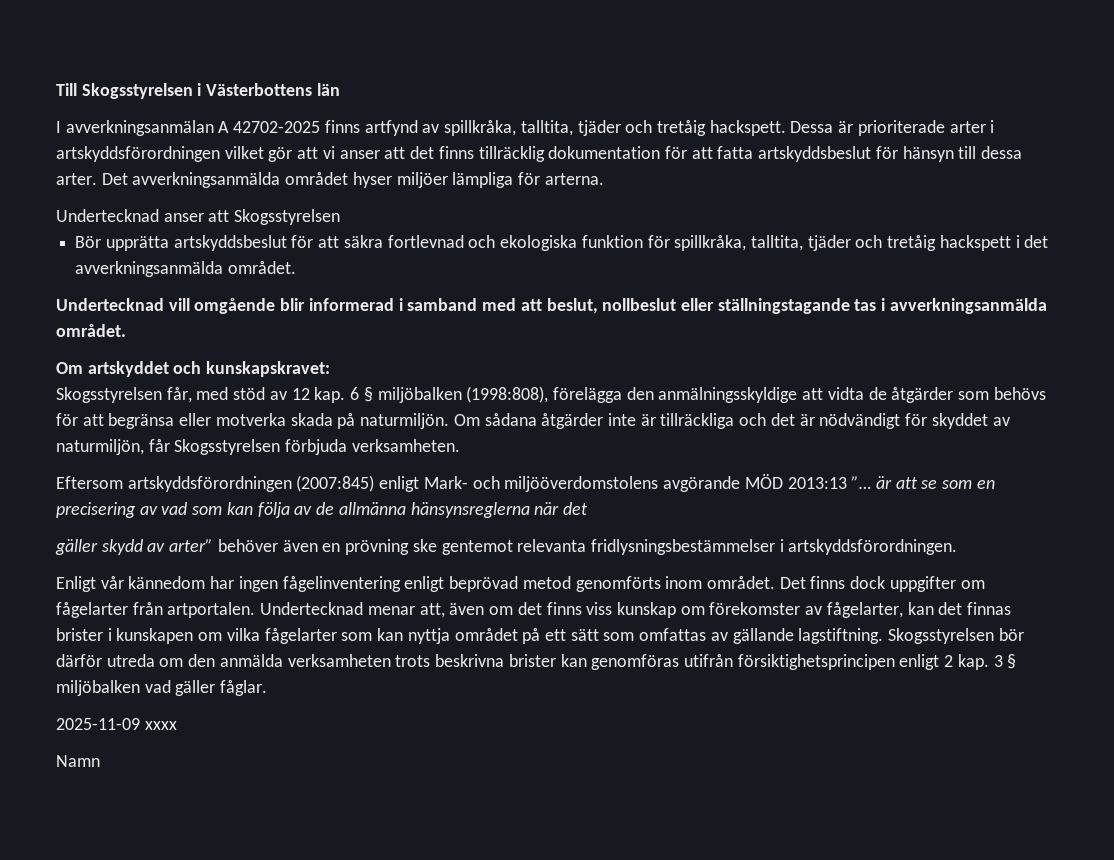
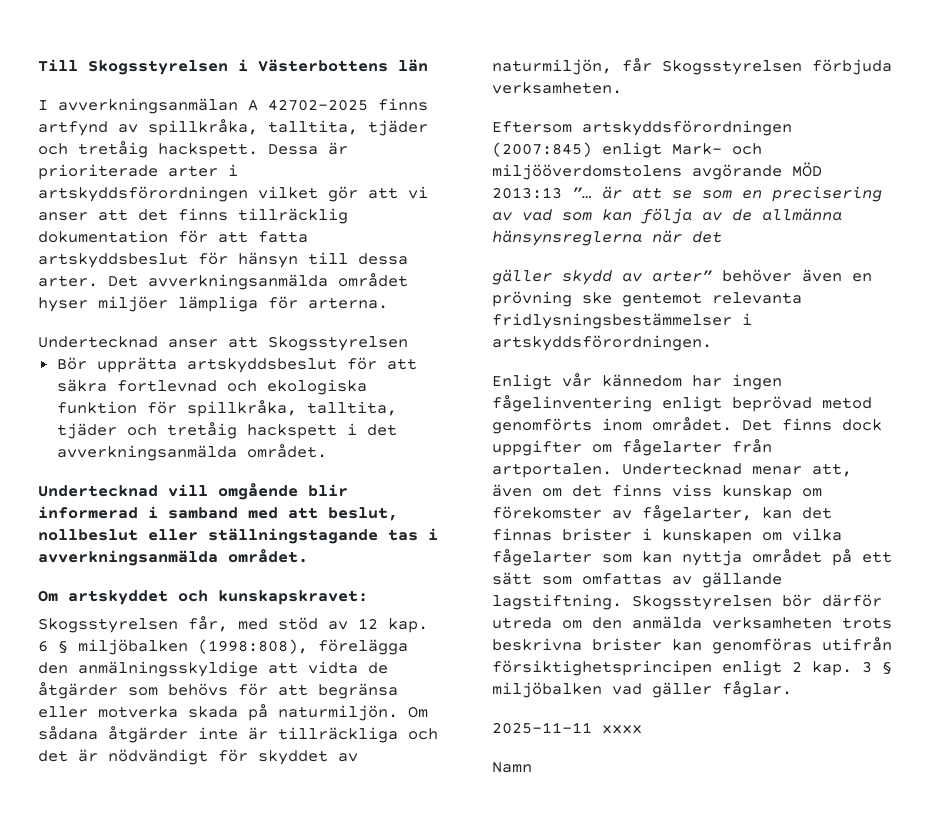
[56,718,140,730] 2025-11-09 -> [492,722,592,734] 2025-11-11

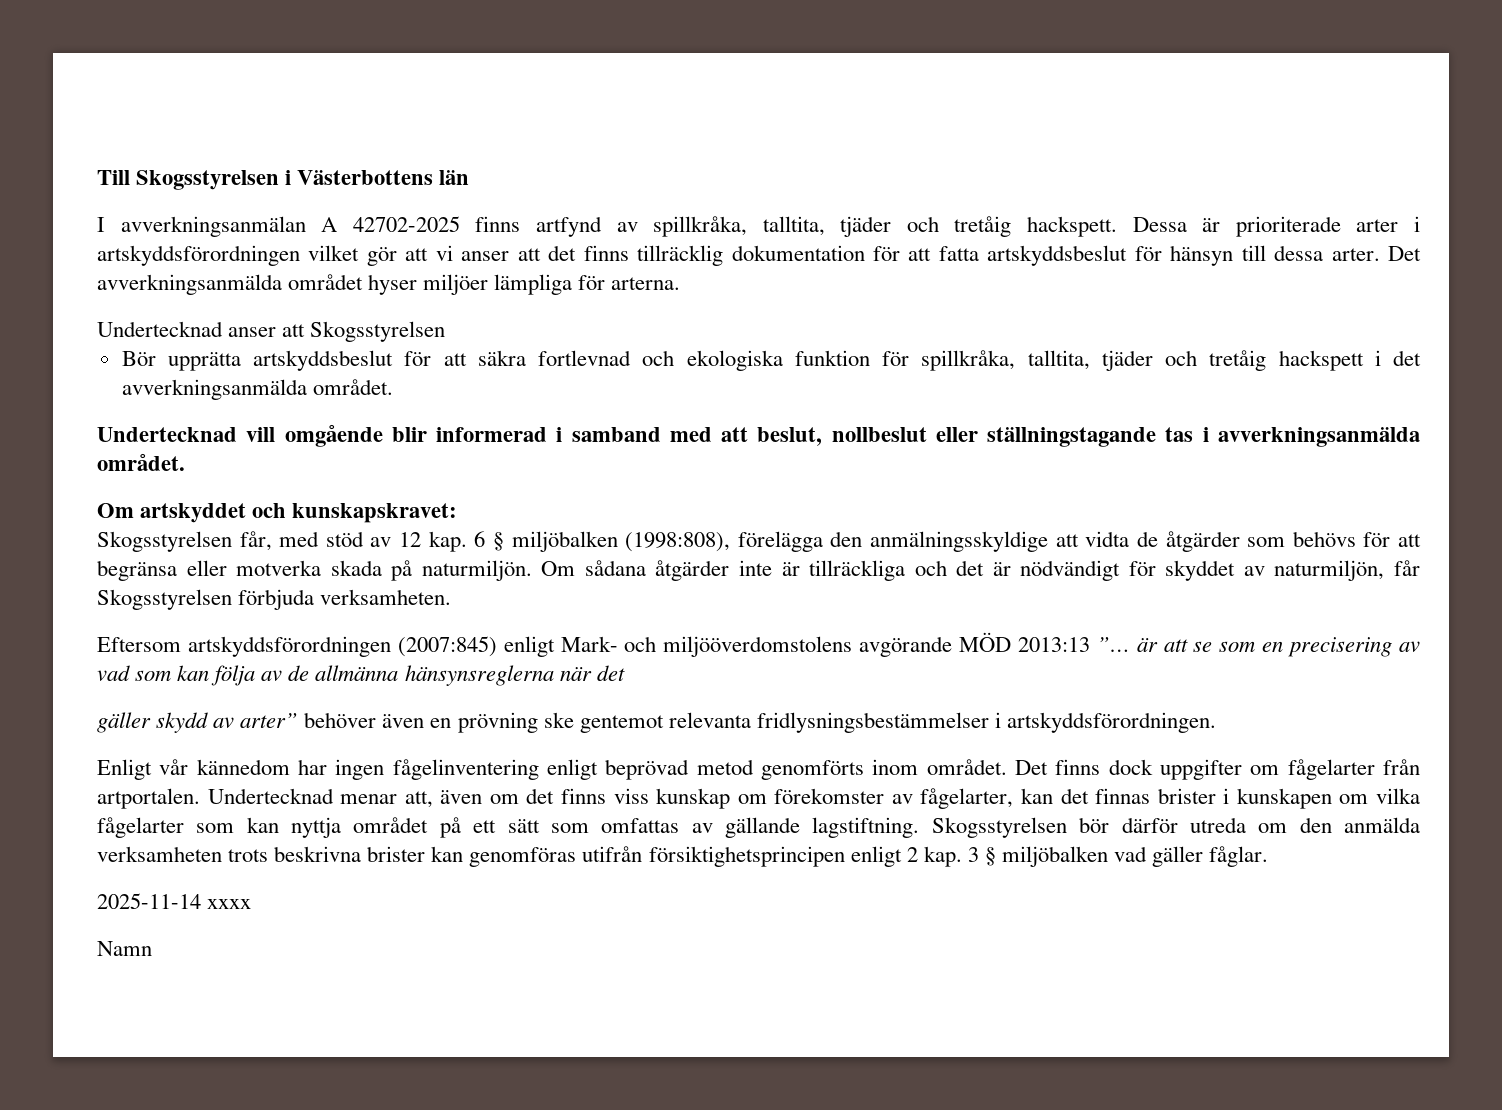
[492,722,592,734] 2025-11-11 -> [97,893,201,909] 2025-11-14

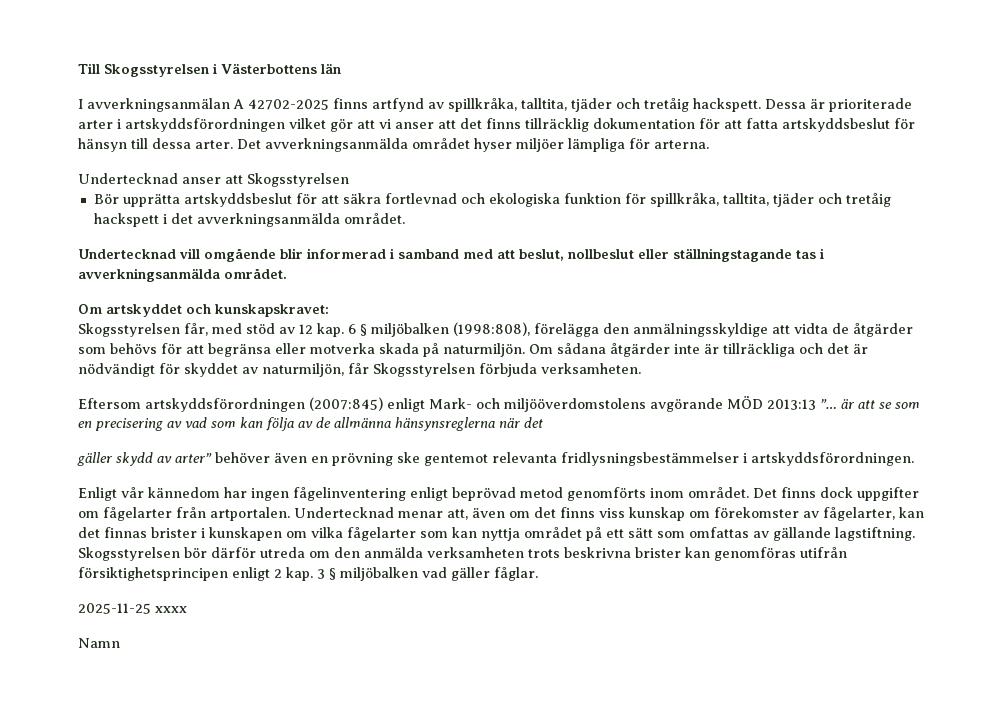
[97,893,201,909] 2025-11-14 -> [78,603,151,614] 2025-11-25

